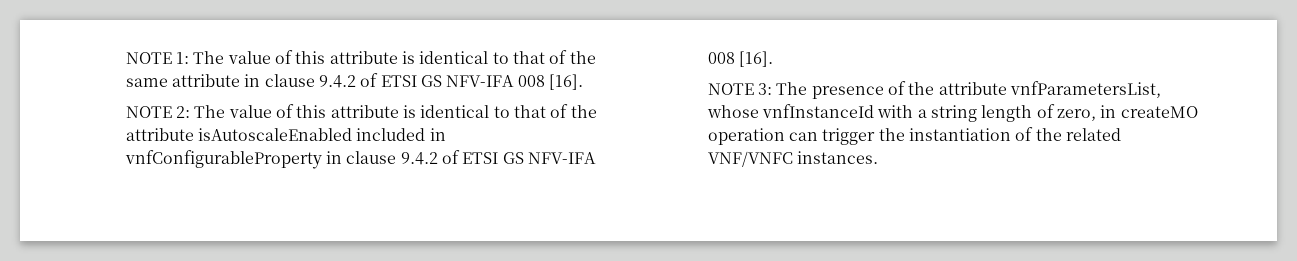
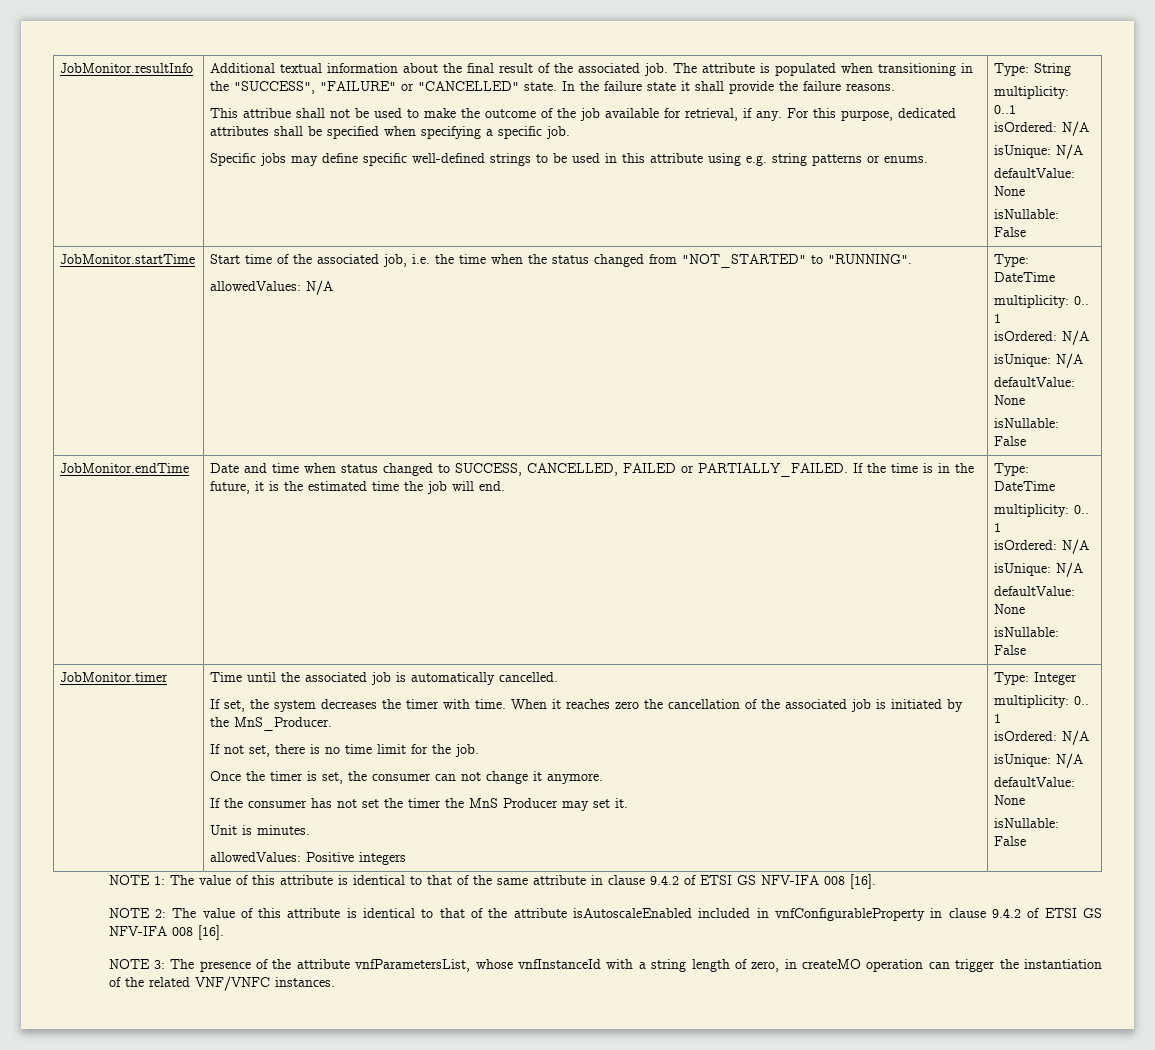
(125, 58) none -> [60,63,194,73] [210,63,974,76] [210,81,896,94] [210,108,957,121] [210,126,571,139] [210,153,929,166] [994,63,1072,76] [994,86,1070,99] [994,105,1017,114] [994,121,1090,136] [994,144,1084,159] [994,168,1076,178] [994,186,1026,196] [994,209,1060,219] [994,227,1027,237] [60,254,196,264] [210,254,913,268] [210,280,334,295] [994,254,1030,267] [994,272,1056,282] [994,295,1090,308] [994,314,1002,323] [994,330,1090,345] [994,353,1084,368] [994,377,1076,387] [994,395,1026,405] [994,418,1060,428] [994,436,1027,446] [60,463,190,473] [210,463,975,477] [210,481,506,494] [994,463,1030,476] [994,481,1056,491] [994,504,1090,517] [994,523,1002,532] [994,539,1090,554] [994,562,1084,577] [994,586,1076,596] [994,604,1026,614] [994,627,1060,637] [994,645,1027,655] [60,672,169,682] [210,672,559,685] [210,699,964,712] [210,717,333,731] [210,744,480,757] [210,771,604,784] [210,798,629,811] [210,825,311,835] [210,852,407,865] [994,672,1078,685] [994,695,1090,708] [994,714,1002,723] [994,730,1090,745] [994,753,1084,768] [994,777,1076,787] [994,795,1026,805] [994,818,1060,828] [994,836,1027,846] JobMonitor.resultInfo | Additional textual information about the final result of the associated job. The attribute is populated when transitioning in the "SUCCESS", "FAILURE" or "CANCELLED" state. In the failure state it shall provide the failure reasons. // This attribue shall not be used to make the outcome of the job available for retrieval, if any. For this purpose, dedicated attributes shall be specified when specifying a specific job. // Specific jobs may define specific well-defined strings to be used in this attribute using e.g. string patterns or enums. | Type: String // multiplicity: 0..1 // isOrdered: N/A // isUnique: N/A // defaultValue: None // isNullable: False // JobMonitor.startTime | Start time of the associated job, i.e. the time when the status changed from "NOT_STARTED" to "RUNNING". // allowedValues: N/A | Type: DateTime // multiplicity: 0.. 1 // isOrdered: N/A // isUnique: N/A // defaultValue: None // isNullable: False // JobMonitor.endTime | Date and time when status changed to SUCCESS, CANCELLED, FAILED or PARTIALLY_FAILED. If the time is in the future, it is the estimated time the job will end. | Type: DateTime // multiplicity: 0.. 1 // isOrdered: N/A // isUnique: N/A // defaultValue: None // isNullable: False // JobMonitor.timer | Time until the associated job is automatically cancelled. // If set, the system decreases the timer with time. When it reaches zero the cancellation of the associated job is initiated by the MnS_Producer. // If not set, there is no time limit for the job. // Once the timer is set, the consumer can not change it anymore. // If the consumer has not set the timer the MnS Producer may set it. // Unit is minutes. // allowedValues: Positive integers | Type: Integer // multiplicity: 0.. 1 // isOrdered: N/A // isUnique: N/A // defaultValue: None // isNullable: False //

